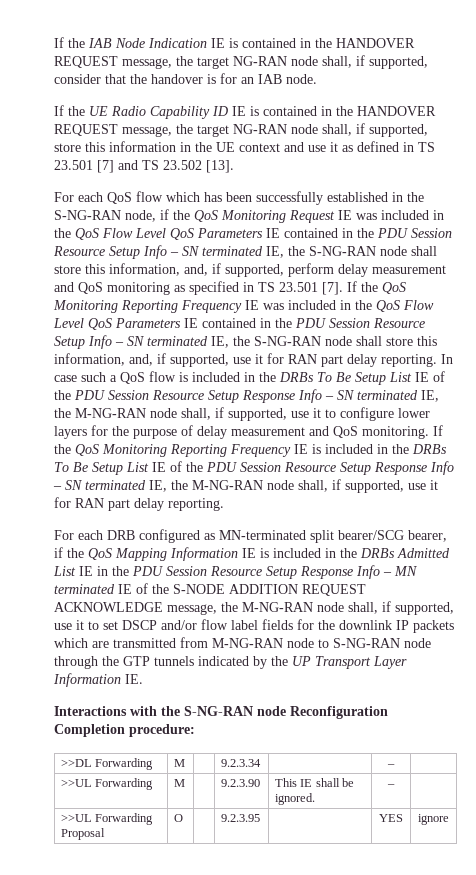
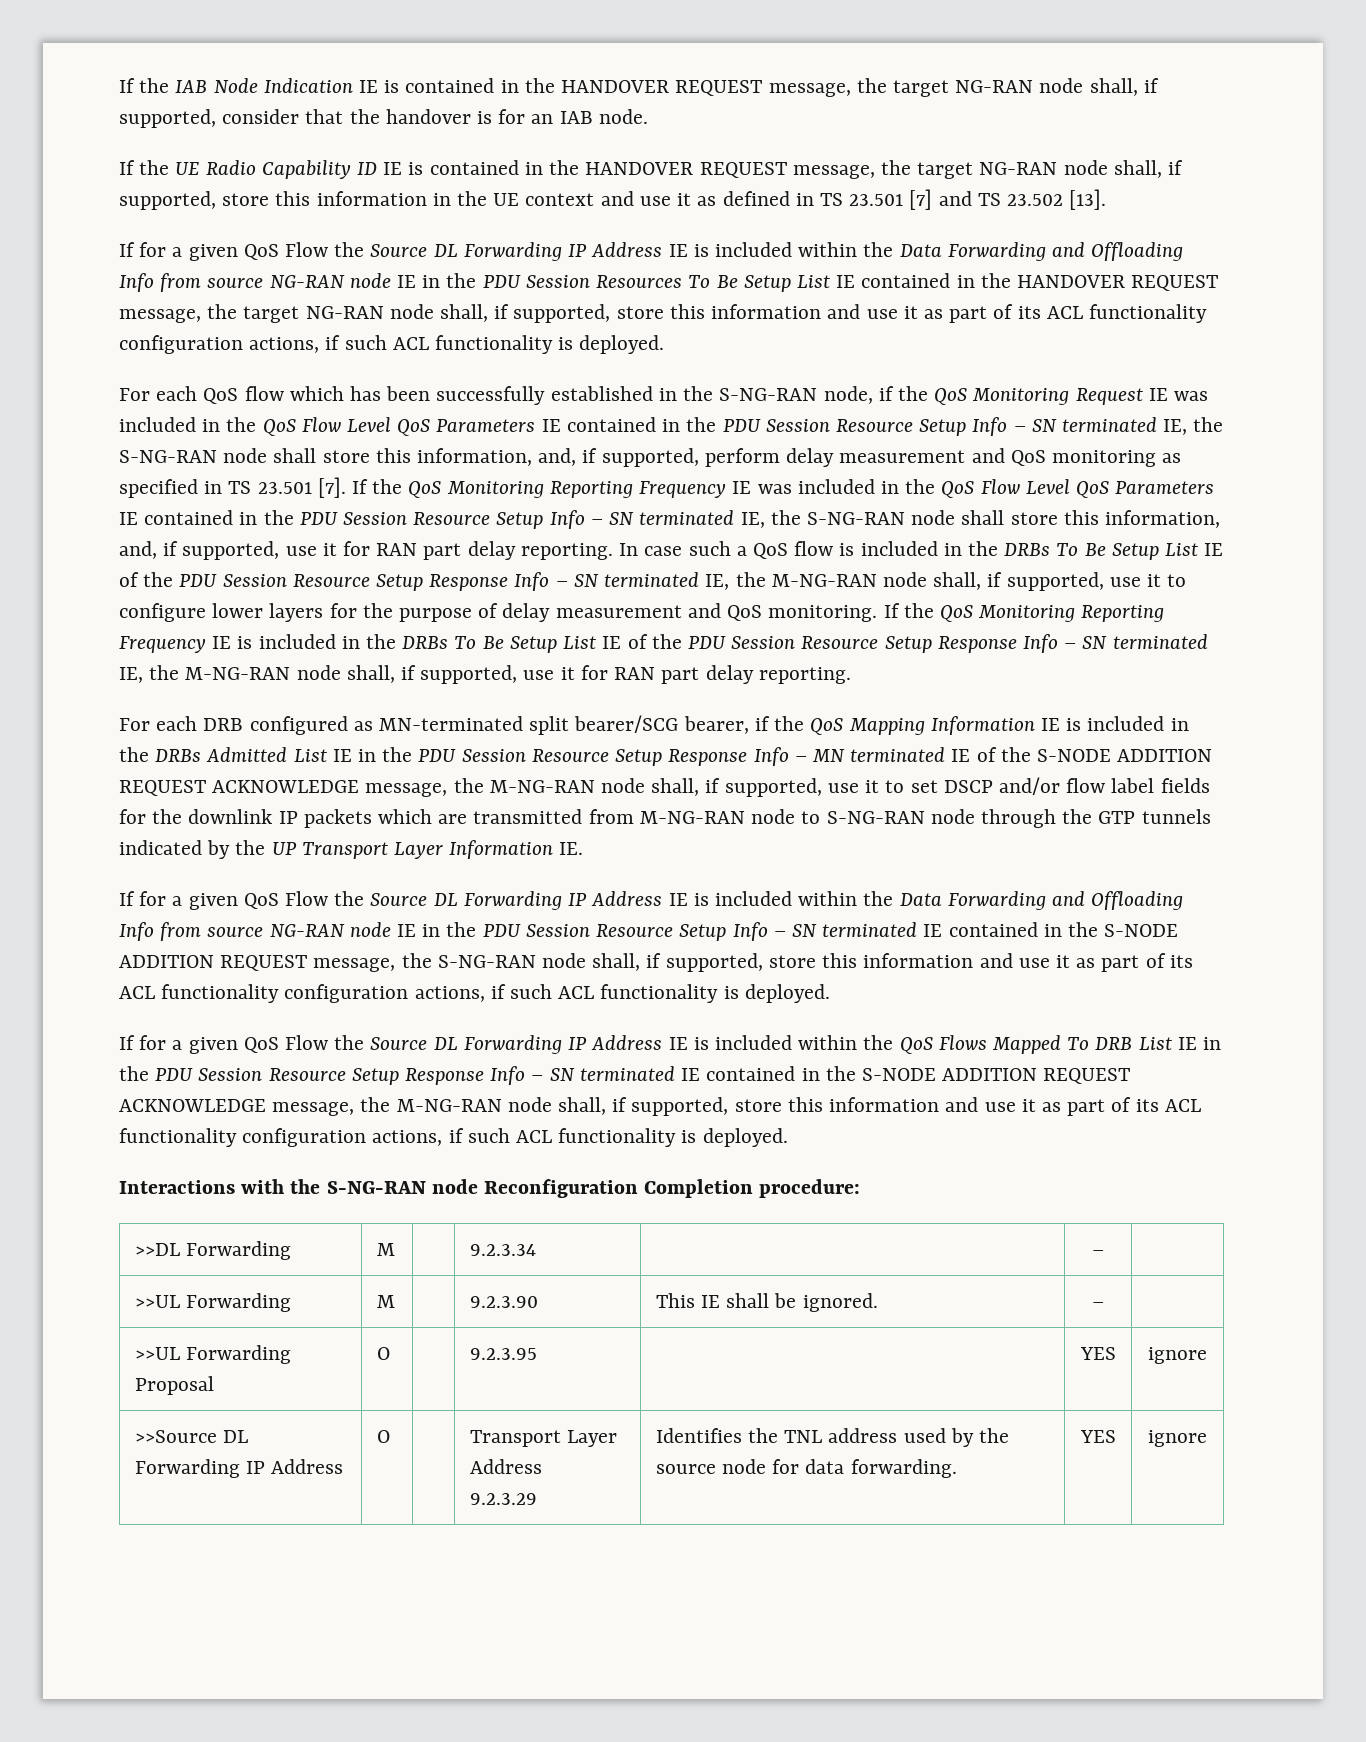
(234, 166) none -> [119,242,1184,261] [119,273,1219,292] [119,304,1207,323] [119,335,665,354] // If for a given QoS Flow the Source DL Forwarding IP Address IE is included within the Data Forwarding and Offloading Info from source NG-RAN node IE in the PDU Session Resources To Be Setup List IE contained in the HANDOVER REQUEST message, the target NG-RAN node shall, if supported, store this information and use it as part of its ACL functionality configuration actions, if such ACL functionality is deployed.
(143, 679) none -> [119,891,1184,910] [119,922,1179,941] [119,953,1193,972] [119,984,830,1003] [119,1035,1222,1054] [119,1066,1131,1085] [119,1097,1201,1116] [119,1128,788,1147] // If for a given QoS Flow the Source DL Forwarding IP Address IE is included within the Data Forwarding and Offloading Info from source NG-RAN node IE in the PDU Session Resource Setup Info – SN terminated IE contained in the S-NODE ADDITION REQUEST message, the S-NG-RAN node shall, if supported, store this information and use it as part of its ACL functionality configuration actions, if such ACL functionality is deployed. // If for a given QoS Flow the Source DL Forwarding IP Address IE is included within the QoS Flows Mapped To DRB List IE in the PDU Session Resource Setup Response Info – SN terminated IE contained in the S-NODE ADDITION REQUEST ACKNOWLEDGE message, the M-NG-RAN node shall, if supported, store this information and use it as part of its ACL functionality configuration actions, if such ACL functionality is deployed.
(449, 819) none -> [134,1430,248,1443] [134,1459,344,1478] [376,1430,390,1443] [469,1430,617,1447] [469,1459,542,1474] [469,1493,537,1505] [655,1428,1009,1447] [655,1459,957,1478] [1079,1430,1116,1443] [1148,1430,1207,1447] // >>Source DL Forwarding IP Address | O | | Transport Layer Address // 9.2.3.29 | Identifies the TNL address used by the source node for data forwarding. | YES | ignore

